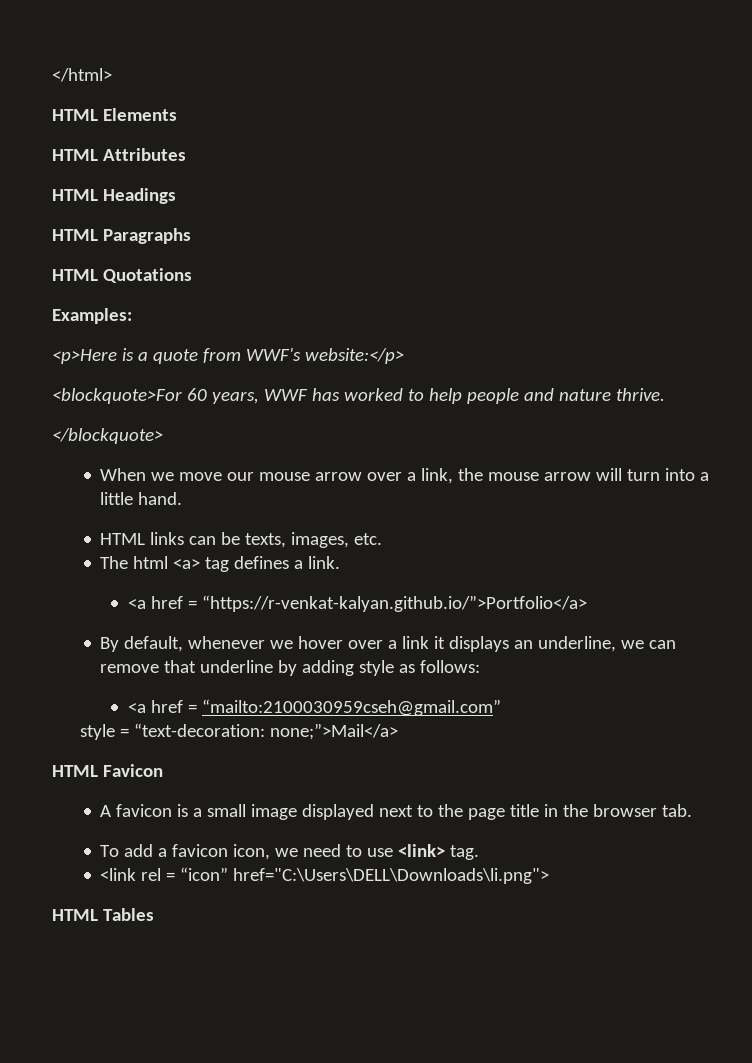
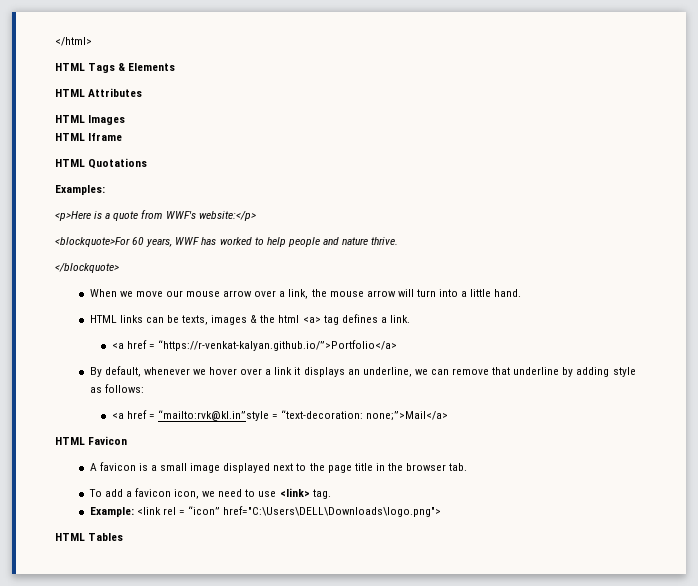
(98, 115) none -> [88,63,126,73] Tags &
[102,188,176,204] [52,228,191,244] Headings // HTML Paragraphs -> [88,115,126,125] [55,133,123,141] Images // HTML Iframe
[291,532,383,548] [100,556,129,569] images, etc. // The -> [211,315,276,325] images & the
[201,699,501,716] [79,724,115,740] “mailto:2100030959cseh@gmail.com” // style -> [157,410,269,421] “mailto:rvk@kl.in”style
(480, 852) none -> [89,507,134,517] Example:
[233,868,550,884] href="C:\Users\DELL\Downloads\li.png"> -> [223,506,442,517] href="C:\Users\DELL\Downloads\logo.png">

